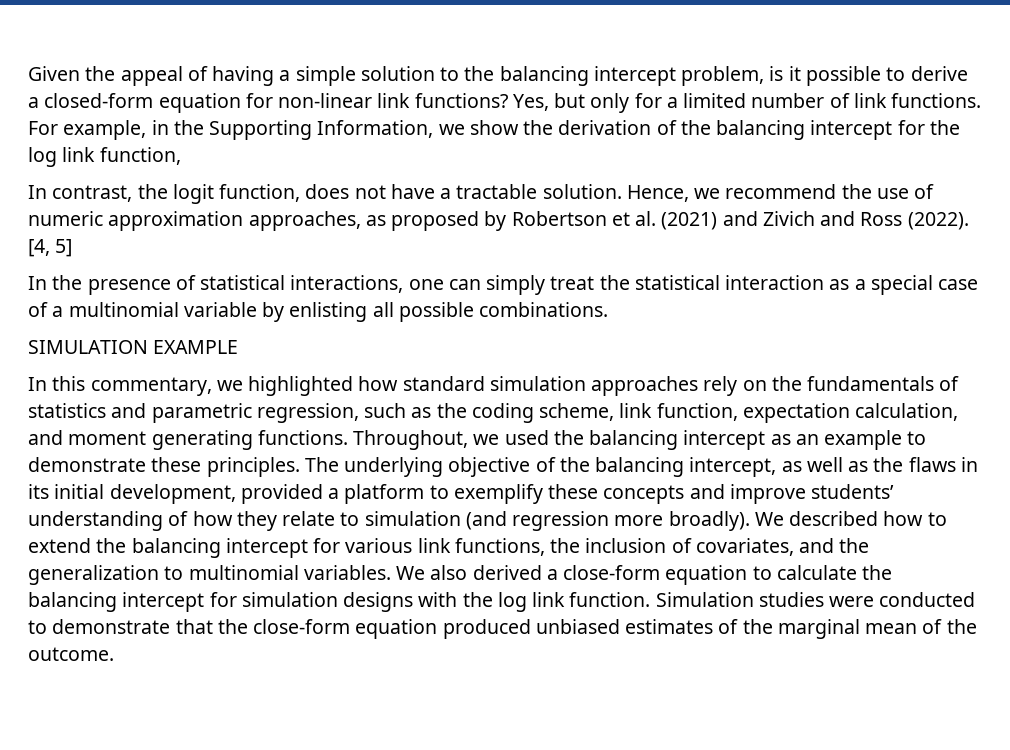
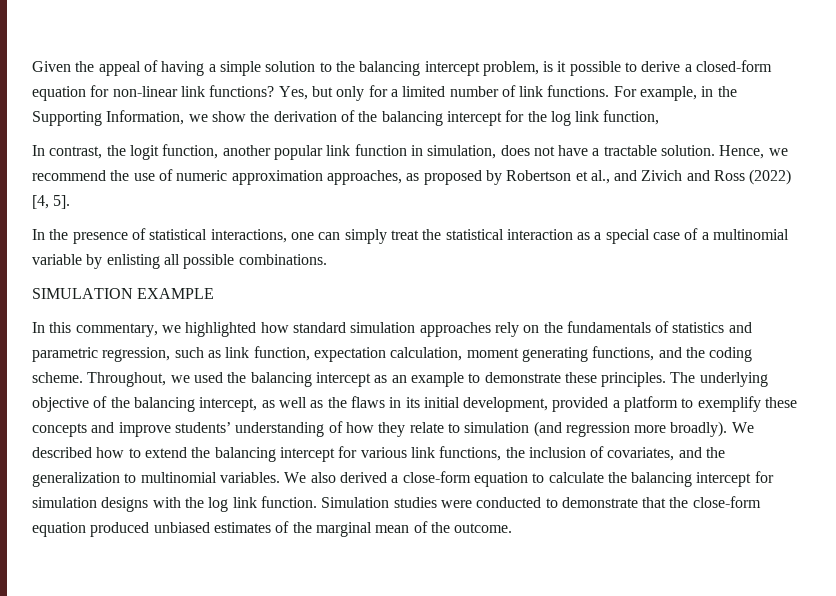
(301, 193) none -> [222,144,497,160] another popular link function in simulation,
[635,211,718,230] al. (2021) -> [590,170,610,184] al.,
[907,212,969,230] [28,239,73,257] (2022). [4, 5] -> [749,169,792,185] [32,195,71,209] (2022) [4, 5].
[436,403,615,423] the coding scheme, -> (221, 354) none
[28,430,63,445] and -> (463, 354) none
[257,430,348,445] functions. -> [592,346,753,362] [32,372,83,383] functions, and the coding scheme.

